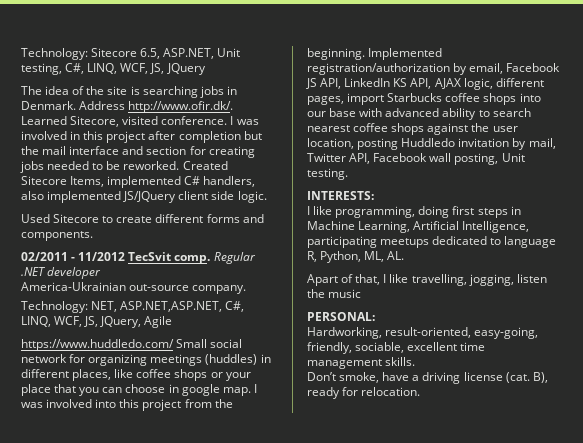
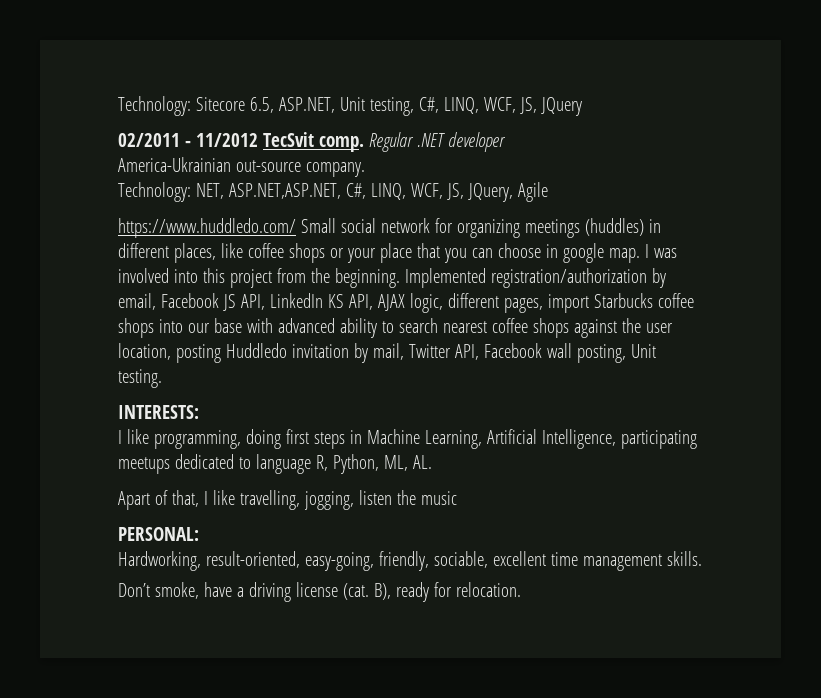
[21,86,237,98] [21,101,234,113] [21,116,259,127] [21,131,262,143] [21,146,255,158] [20,161,228,173] [21,176,256,188] [21,191,267,203] [21,214,264,223] [21,231,93,241] // The idea of the site is searching jobs in Denmark. Address http://www.ofir.dk/. Learned Sitecore, visited conference. I was involved in this project after completion but the mail interface and section for creating jobs needed to be reworked. Created Sitecore Items, implemented C# handlers, also implemented JS/JQuery client side logic. // Used Sitecore to create different forms and components. -> (582, 106) none

